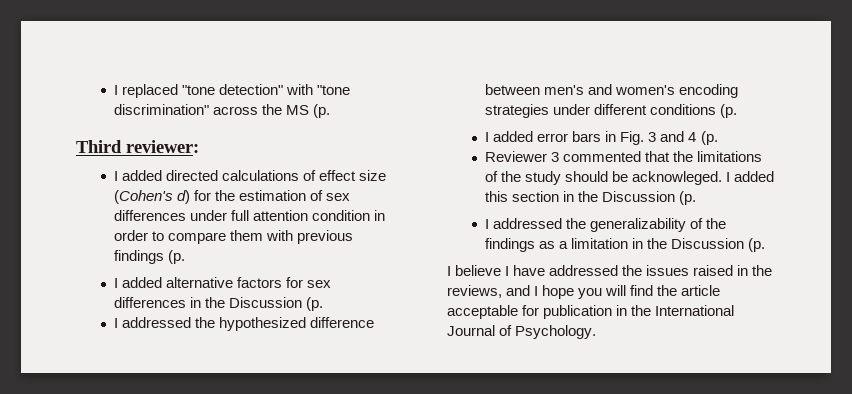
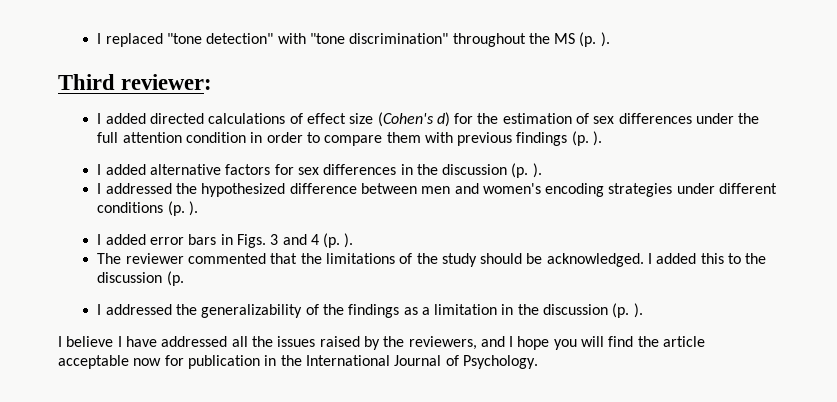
[213,106,259,115] across -> [452,33,526,47] throughout
(331, 111) none -> [600,32,610,47] ).
(228, 215) none -> [738,113,760,124] the
(186, 257) none -> [593,131,603,146] ).
[229,297,324,311] Discussion (p. -> [442,163,542,178] discussion (p. ).
[544,85,585,95] men's -> [421,186,451,194] men
(738, 111) none -> [188,201,198,216] ).
[620,131,645,145] Fig. -> [236,234,266,248] Figs.
[485,151,560,162] // Reviewer 3 -> [344,233,354,248] [97,253,184,264] ). // The reviewer
[632,171,723,185] acknowleged. -> [546,253,644,267] acknowledged.
[512,191,676,202] section in the Discussion -> [728,253,767,264] [97,272,163,283] to the discussion
[671,238,766,252] Discussion (p. -> [543,303,643,318] discussion (p. ).
(619, 270) none -> [231,336,248,347] all
[737,265,773,276] [447,285,502,298] in the reviews, -> [363,336,477,350] by the reviewers,
(518, 312) none -> [133,358,162,366] now

